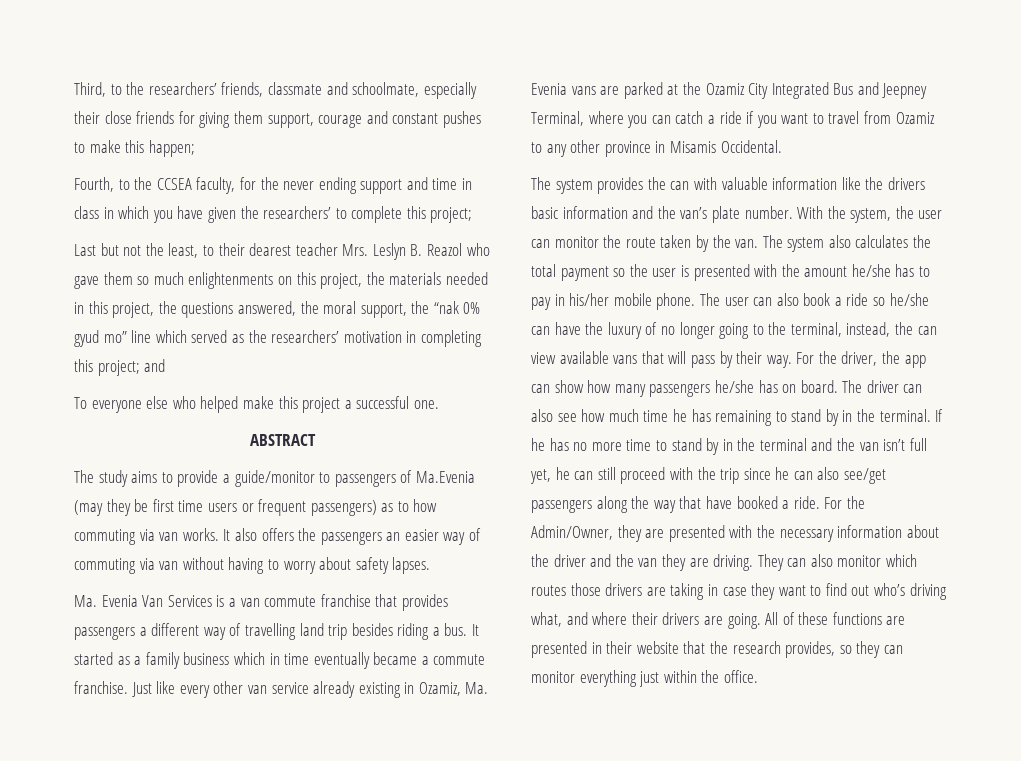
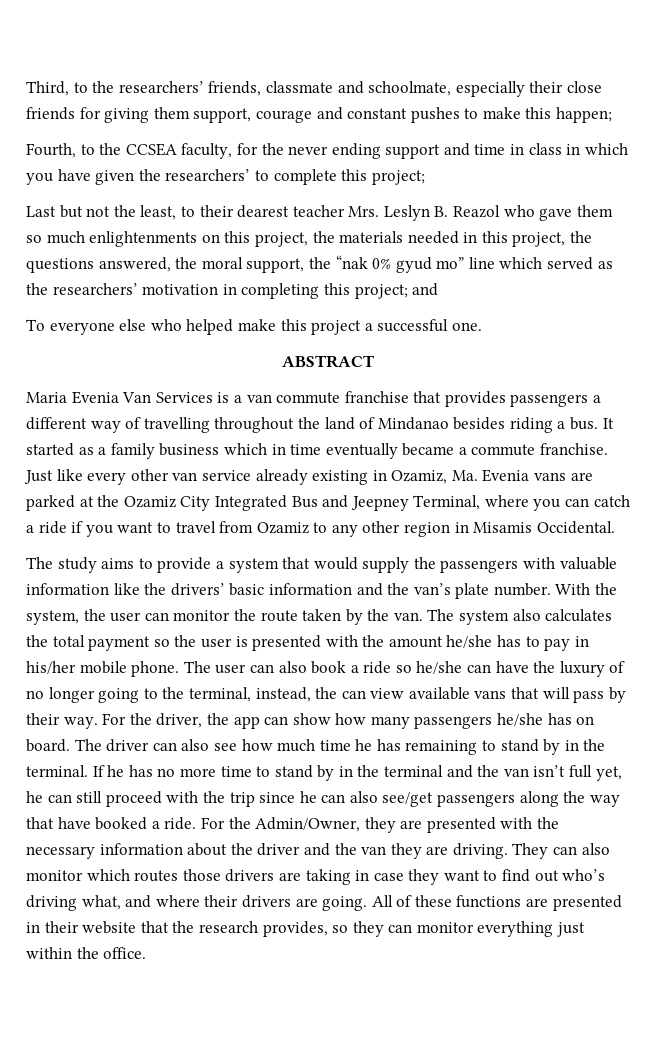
[74,470,475,487] [74,499,438,516] [74,528,482,545] [74,557,431,574] [74,595,97,607] The study aims to provide a guide/monitor to passengers of Ma.Evenia (may they be first time users or frequent passengers) as to how commuting via van works. It also offers the passengers an easier way of commuting via van without having to worry about safety lapses. // Ma. -> [26,392,67,403] Maria
[299,623,348,640] land trip -> [214,417,449,433] throughout the land of Mindanao
[604,141,651,157] province -> [404,522,451,537] region
[555,177,690,194] system provides the can -> [57,557,519,573] study aims to provide a system that would supply the passengers
[887,177,925,190] drivers -> [170,583,225,596] drivers’

